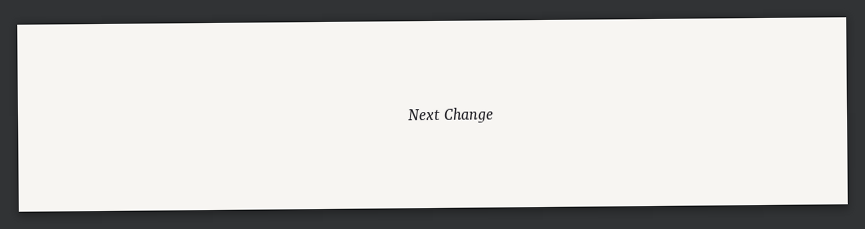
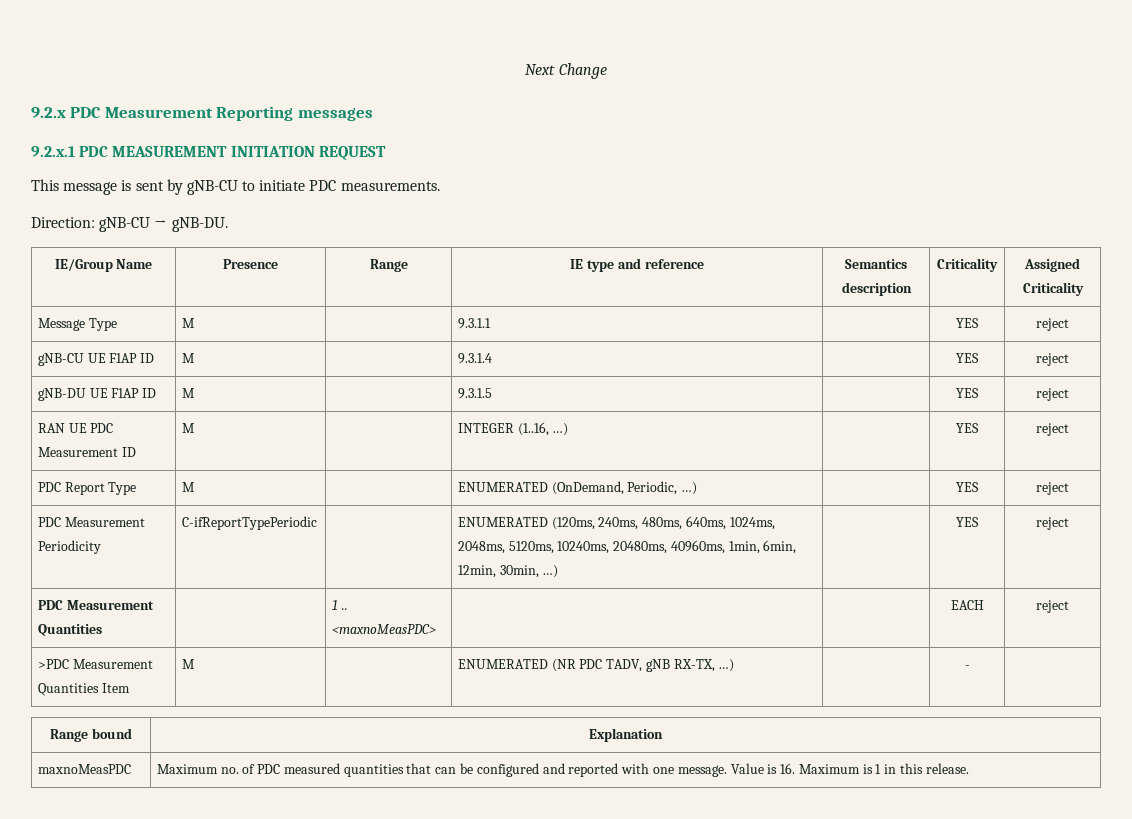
(495, 115) none -> [31,106,373,121] [31,146,386,160] [31,179,440,195] [31,217,228,232] [54,259,153,272] [223,259,278,269] [369,259,408,272] [570,258,704,272] [845,259,907,269] [841,282,912,296] [937,258,998,272] [1024,258,1080,272] [1022,282,1084,296] [37,318,117,331] [181,318,195,328] [457,318,491,329] [956,318,979,328] [1036,318,1069,331] [37,353,155,366] [181,353,195,363] [457,353,492,364] [956,353,979,363] [1036,353,1069,366] [37,388,157,401] [181,388,195,398] [457,388,492,399] [956,388,979,398] [1036,388,1069,401] [37,423,114,433] [37,447,136,457] [181,423,195,433] [457,422,569,436] [956,423,979,433] [1036,423,1069,436] [37,482,137,495] [181,482,195,492] [457,481,698,495] [956,482,979,492] [1036,482,1069,495] [37,517,145,527] [37,540,101,554] [181,516,317,530] [457,516,775,530] [457,540,797,554] [457,565,559,578] [956,517,979,527] [1036,517,1069,530] [37,600,154,610] [37,624,102,636] [331,600,348,610] [331,624,436,634] [950,600,984,610] [1036,600,1069,613] [37,659,153,669] [37,683,130,696] [181,659,195,669] [457,659,735,672] [964,665,970,669] [50,728,132,742] [589,728,663,742] [37,764,131,774] [156,763,969,777] // 9.2.x PDC Measurement Reporting messages // 9.2.x.1 PDC MEASUREMENT INITIATION REQUEST // This message is sent by gNB-CU to initiate PDC measurements. // Direction: gNB-CU → gNB-DU. // IE/Group Name | Presence | Range | IE type and reference | Semantics description | Criticality | Assigned Criticality // Message Type | M | | 9.3.1.1 | | YES | reject // gNB-CU UE F1AP ID | M | | 9.3.1.4 | | YES | reject // gNB-DU UE F1AP ID | M | | 9.3.1.5 | | YES | reject // RAN UE PDC Measurement ID | M | | INTEGER (1..16, …) | | YES | reject // PDC Report Type | M | | ENUMERATED (OnDemand, Periodic, …) | | YES | reject // PDC Measurement Periodicity | C-ifReportTypePeriodic | | ENUMERATED (120ms, 240ms, 480ms, 640ms, 1024ms, 2048ms, 5120ms, 10240ms, 20480ms, 40960ms, 1min, 6min, 12min, 30min, …) | | YES | reject // PDC Measurement Quantities | | 1 .. <maxnoMeasPDC> | | | EACH | reject // >PDC Measurement Quantities Item | M | | ENUMERATED (NR PDC TADV, gNB RX-TX, …) | | - | // Range bound | Explanation // maxnoMeasPDC | Maximum no. of PDC measured quantities that can be configured and reported with one message. Value is 16. Maximum is 1 in this release.

